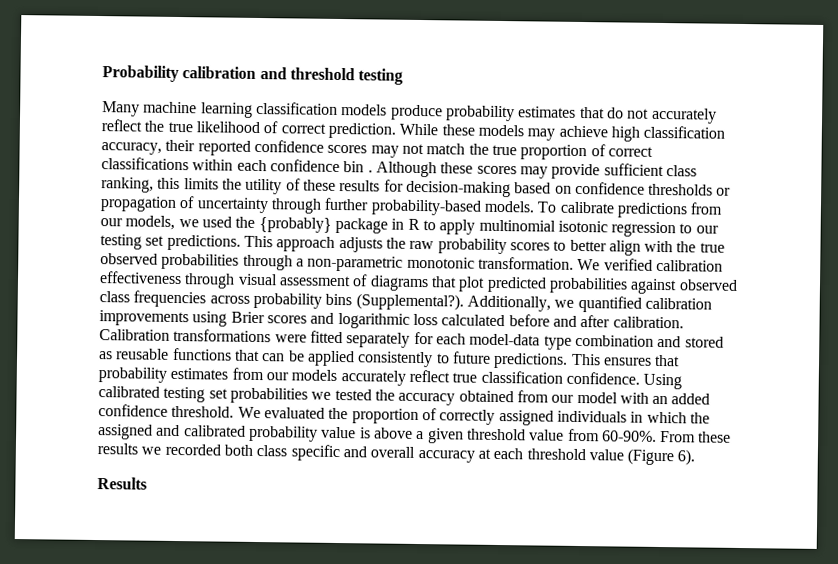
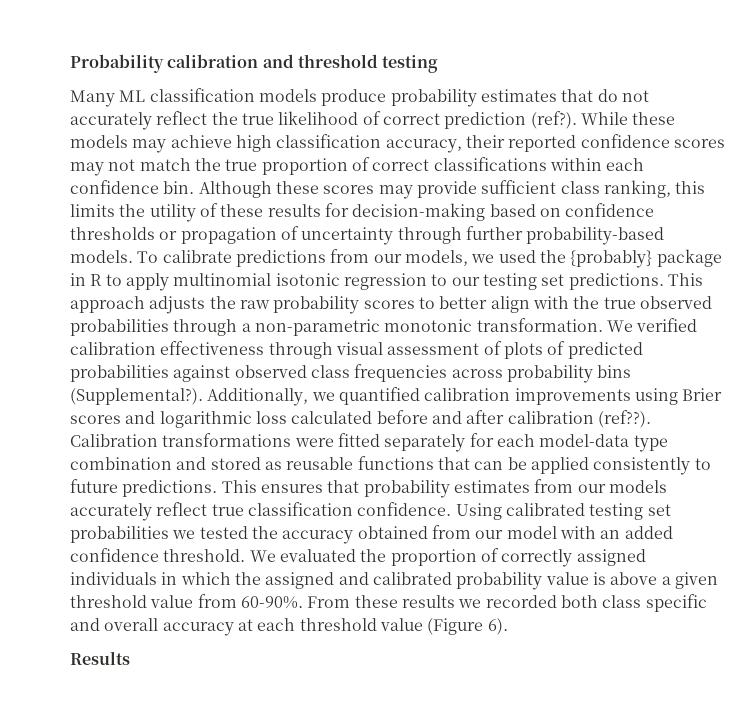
[143,101,253,118] machine learning -> [119,90,146,102] ML
[327,122,396,139] prediction. -> [444,111,577,129] prediction (ref?).
[343,161,373,173] bin . -> [163,181,195,194] bin.
[369,275,486,292] diagrams that plot -> [503,341,566,359] plots of
[612,316,684,329] calibration. -> [507,410,651,428] calibration (ref??).

